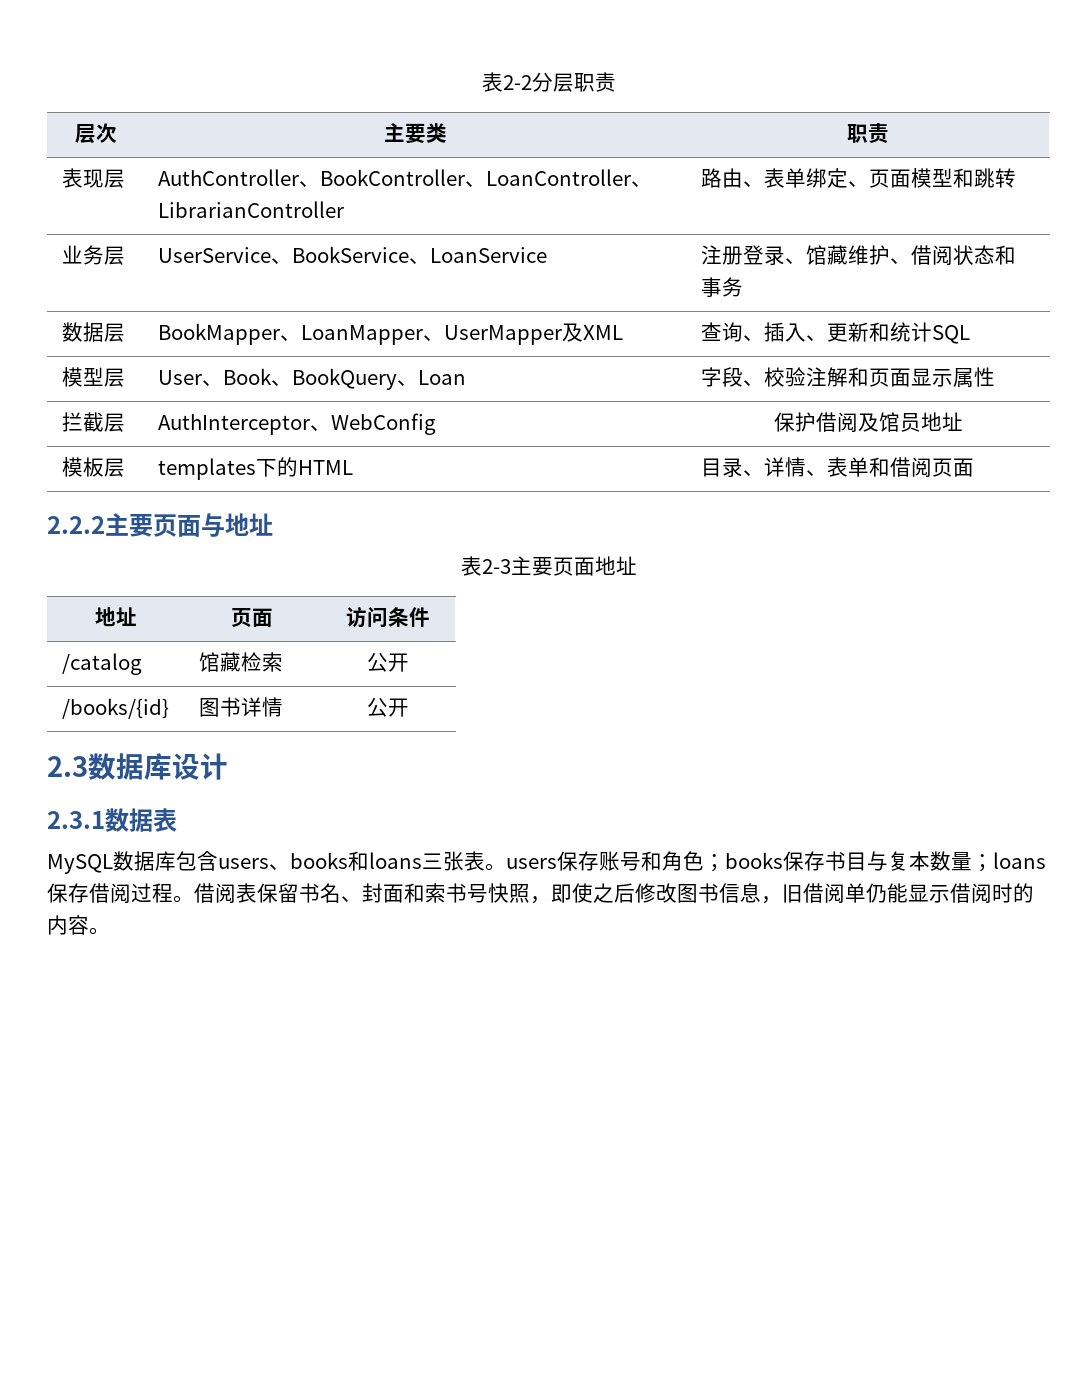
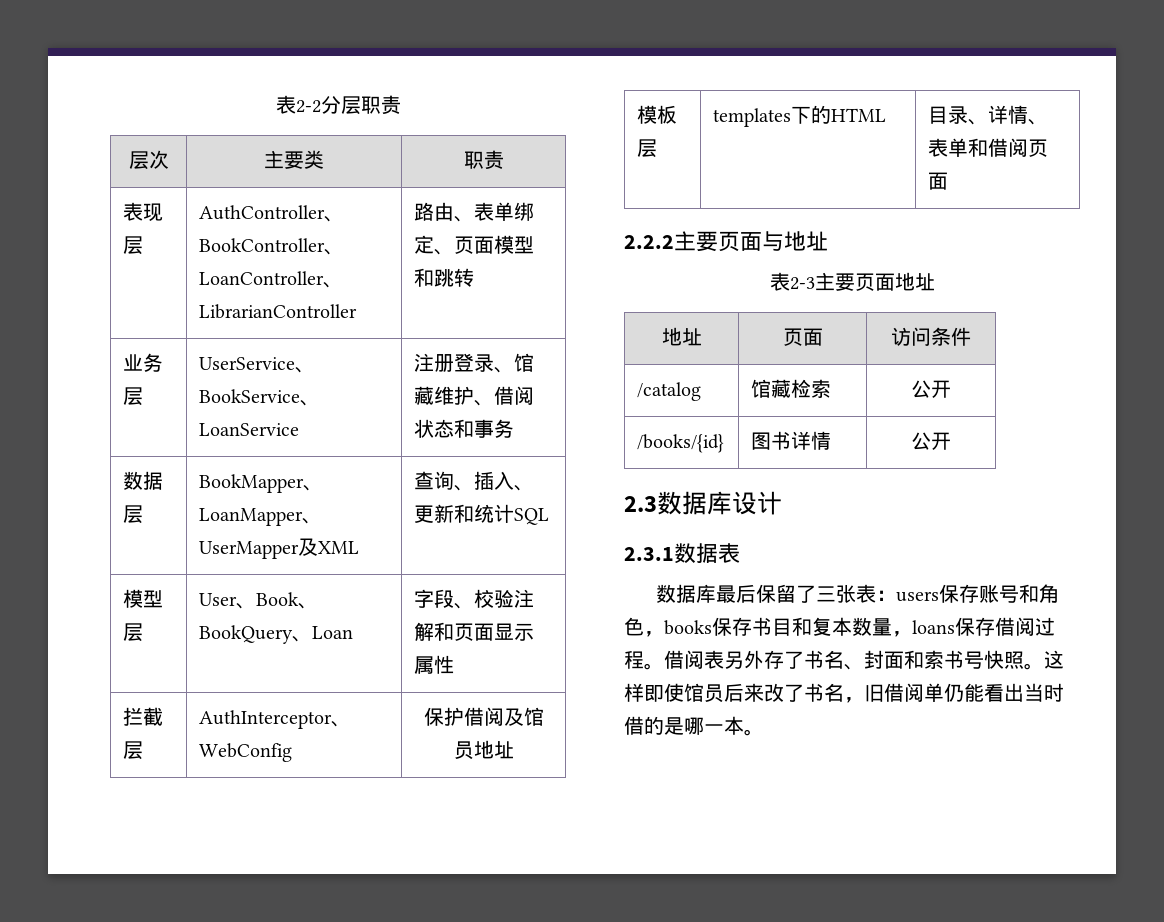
[47,851,506,874] MySQL数据库包含users、books和loans三张表。 -> [656,584,897,603] 数据库最后保留了三张表：
[704,854,725,872] ； -> [644,631,664,637] ，
[867,851,888,871] 与 -> [792,617,812,636] 和
[972,854,993,872] ； -> [892,631,912,637] ，
[257,883,299,903] 保留 -> [724,650,804,669] 另外存了
[530,883,1034,904] [47,915,89,935] ，即使之后修改图书信息，旧借阅单仍能显示借阅时的内容 -> [1024,650,1064,670] [624,683,1064,703] [624,716,744,735] 。这样即使馆员后来改了书名，旧借阅单仍能看出当时借的是哪一本

